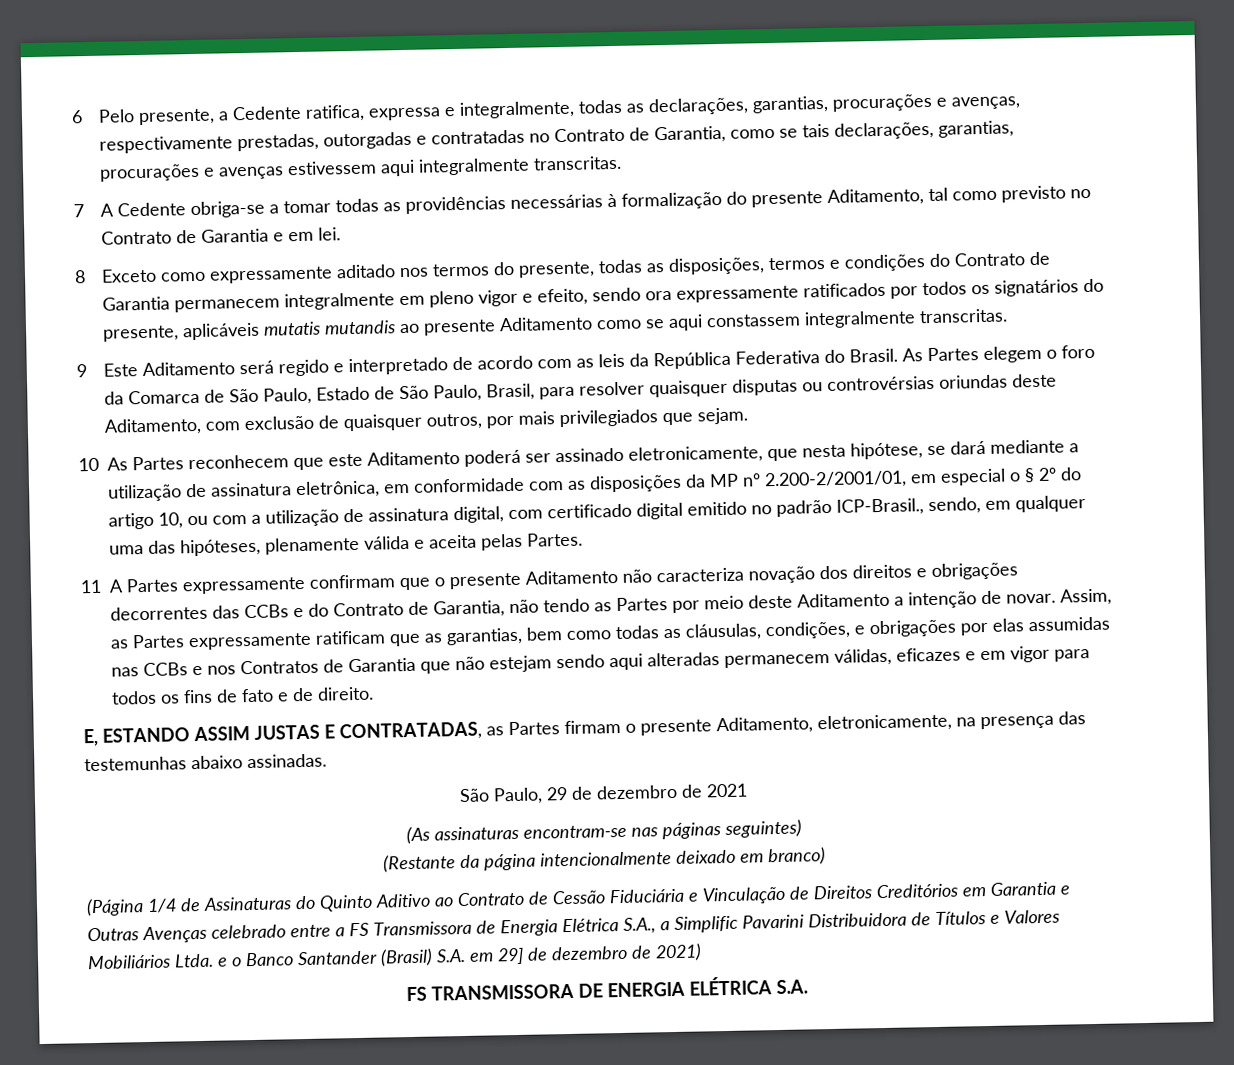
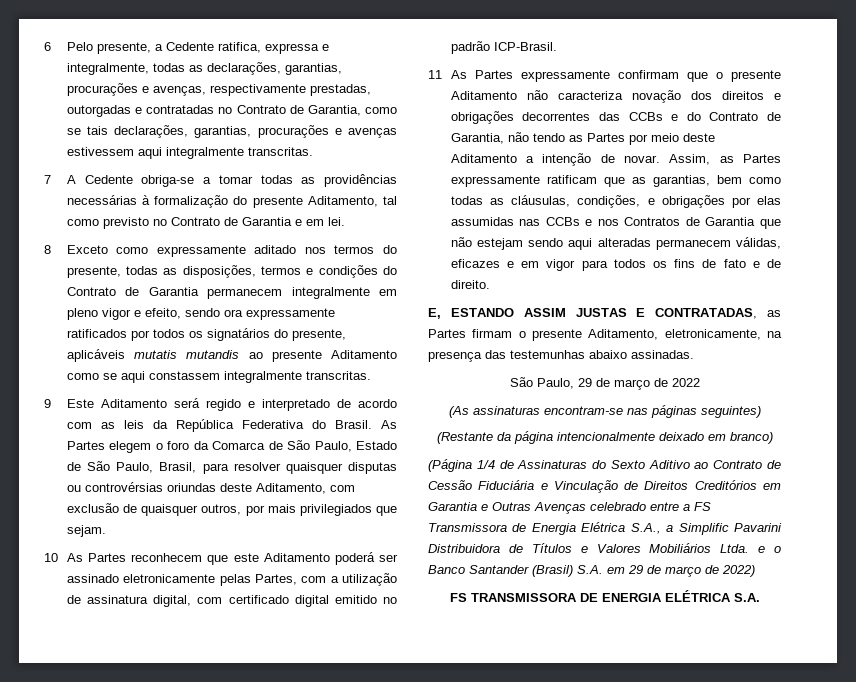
[628,439,1079,464] [108,467,1082,502] [108,512,208,530] eletronicamente, que nesta hipótese, se dará mediante a utilização de assinatura eletrônica, em conformidade com as disposições da MP nº 2.200-2/2001/01, em especial o § 2º do artigo 10, ou -> [123,574,297,586] eletronicamente pelas Partes,
[836,495,1086,516] [109,532,583,557] ICP-Brasil., sendo, em qualquer uma das hipóteses, plenamente válida e aceita pelas Partes. -> [493,42,557,51] ICP-Brasil.
[109,579,124,593] A -> [450,70,467,79] As
[595,783,748,800] dezembro de 2021 -> [613,378,700,390] março de 2022
[319,894,373,912] Quinto -> [610,460,645,469] Sexto
[497,943,702,965] 29] de dezembro de 2021) -> [628,565,755,577] 29 de março de 2022)

